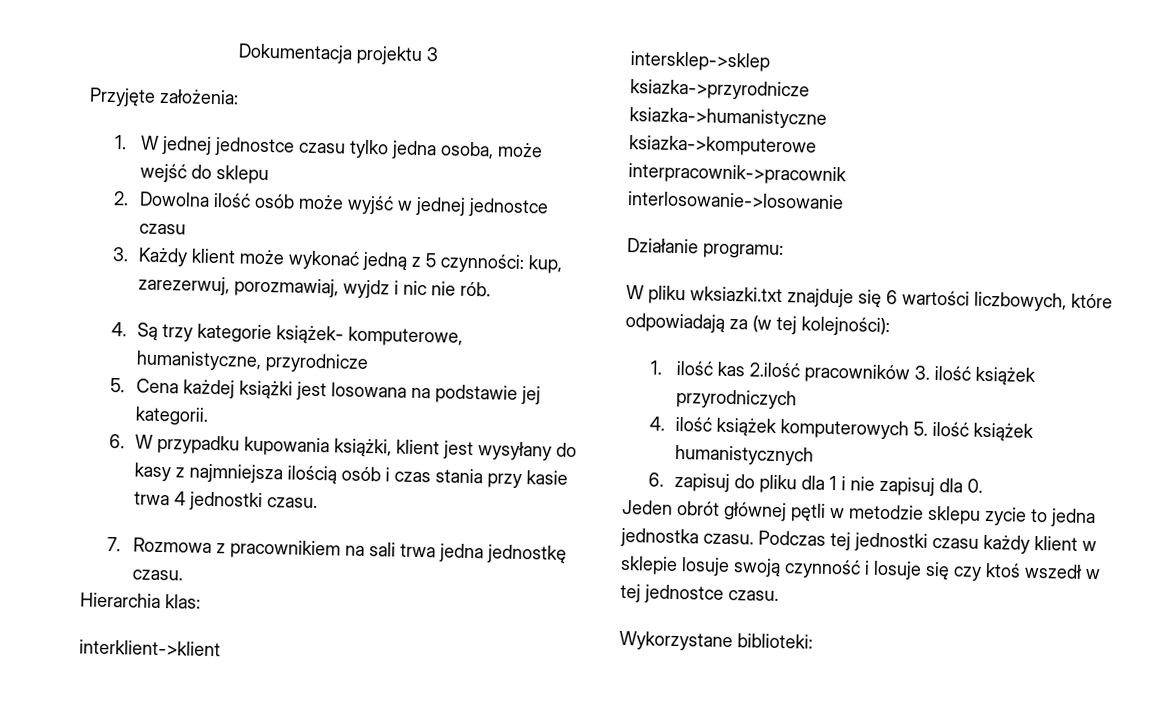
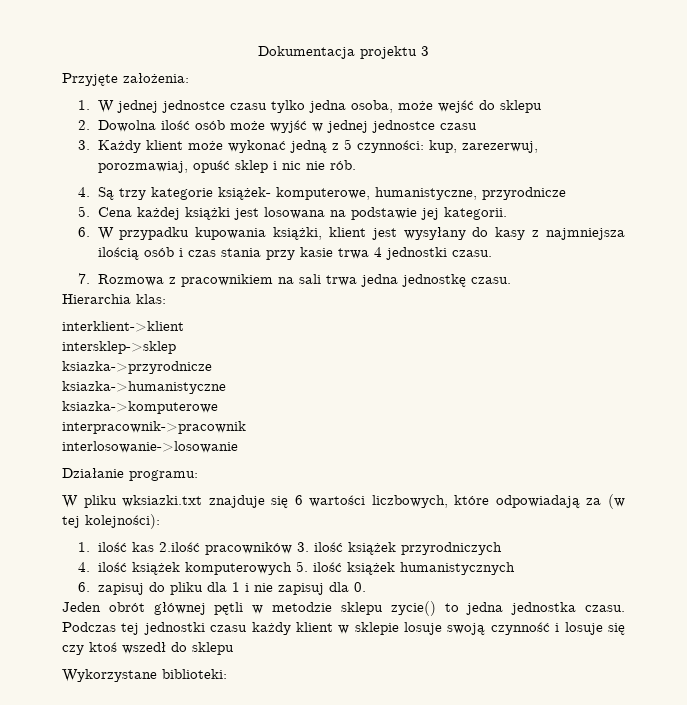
[342,279,390,299] wyjdz -> [192,160,268,173] opuść sklep
[984,506,1027,526] zycie -> [390,601,436,616] zycie()
[1085,568,1101,580] [620,583,779,604] w tej jednostce czasu. -> [171,642,234,655] do sklepu

